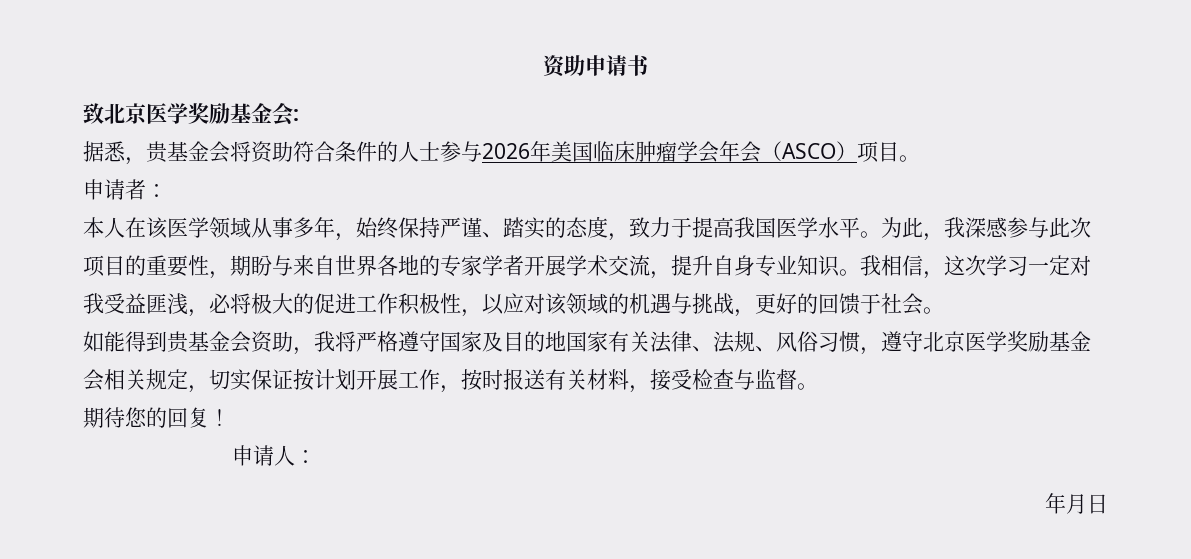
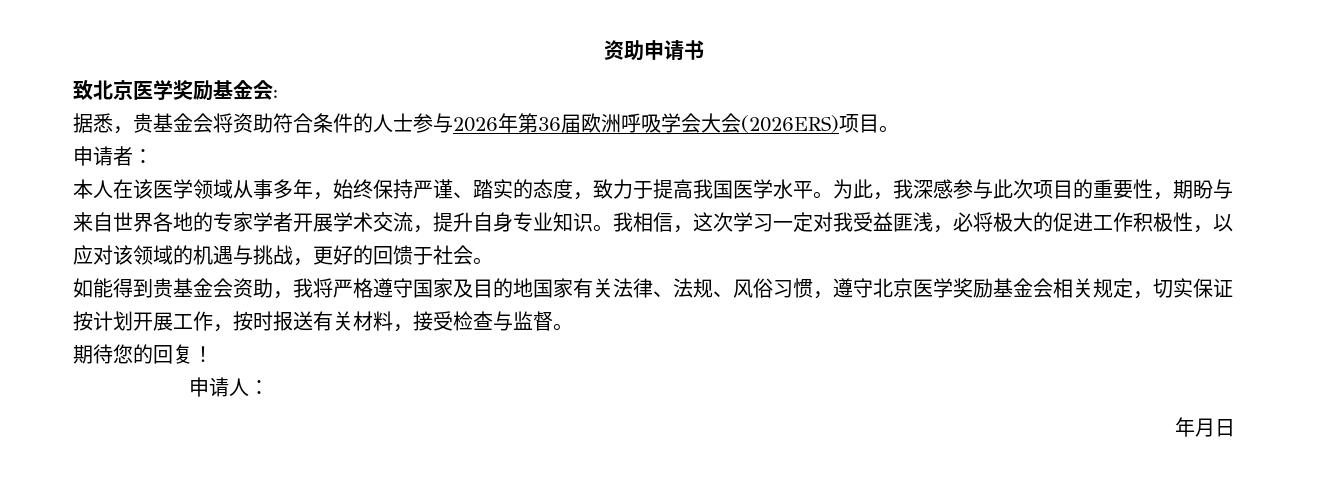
[551,141,857,163] 美国临床肿瘤学会年会（ASCO） -> [518,113,839,133] 第36届欧洲呼吸学会大会(2026ERS)

